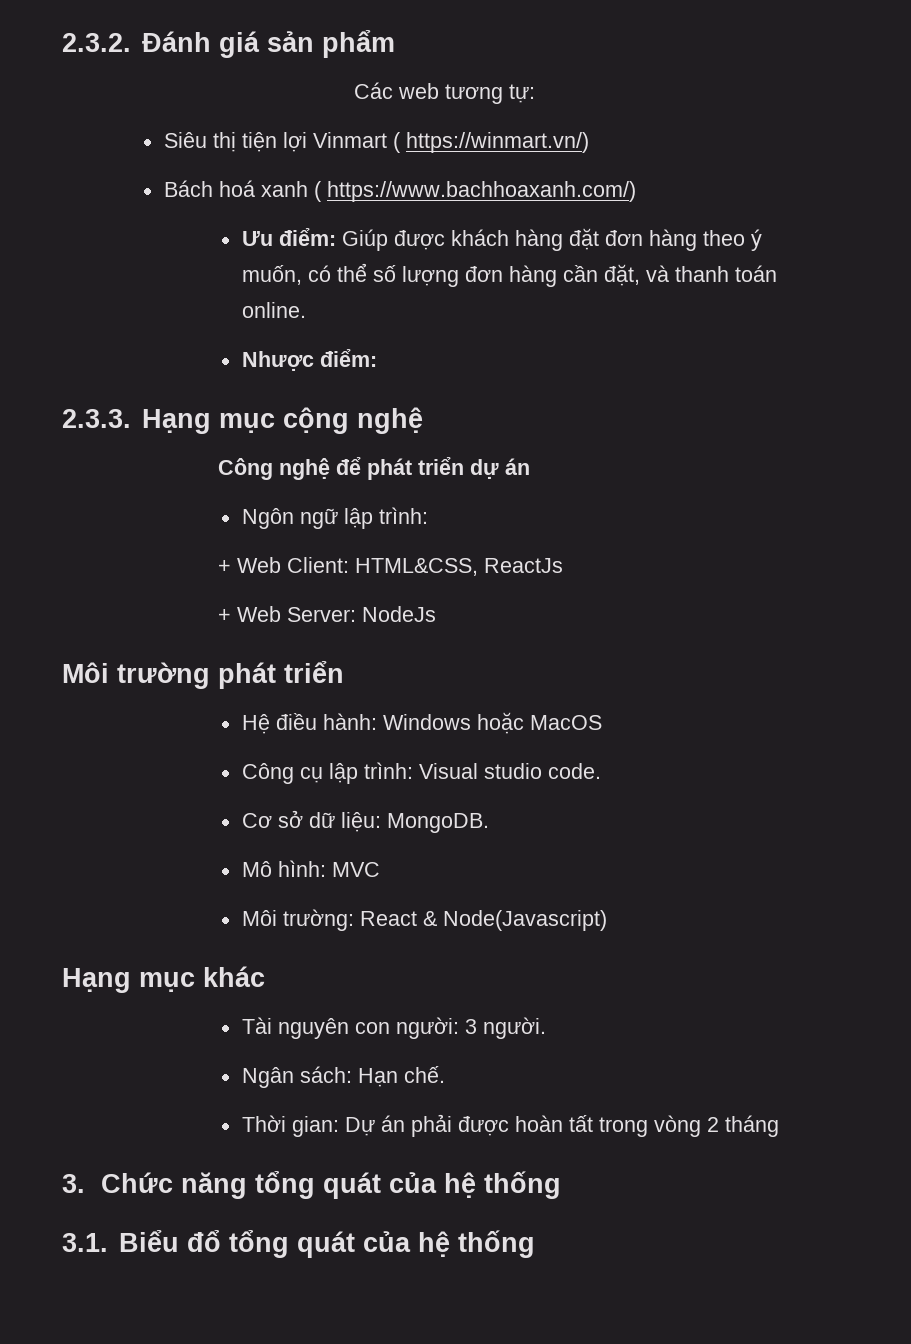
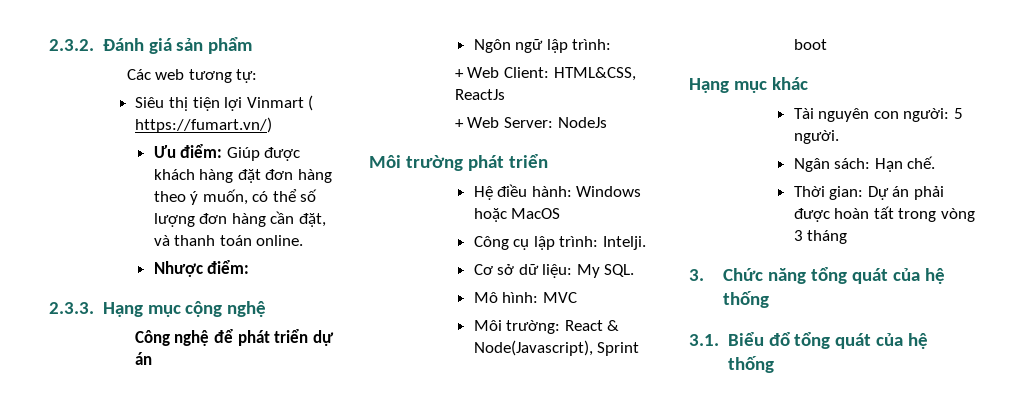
[405,132,589,153] [163,180,636,202] https://winmart.vn/) // Bách hoá xanh ( https://www.bachhoaxanh.com/) -> [135,117,273,133] https://fumart.vn/)
[418,763,601,779] Visual studio code. -> [602,236,646,250] Intelji.
[386,813,489,833] MongoDB. -> [576,264,635,278] My SQL.
[442,910,607,931] Node(Javascript) -> [473,340,640,356] [793,39,827,50] Node(Javascript), Sprint boot
[464,1019,477,1034] 3 -> [953,108,963,119] 5
[706,1117,719,1132] 2 -> [793,230,803,241] 3

